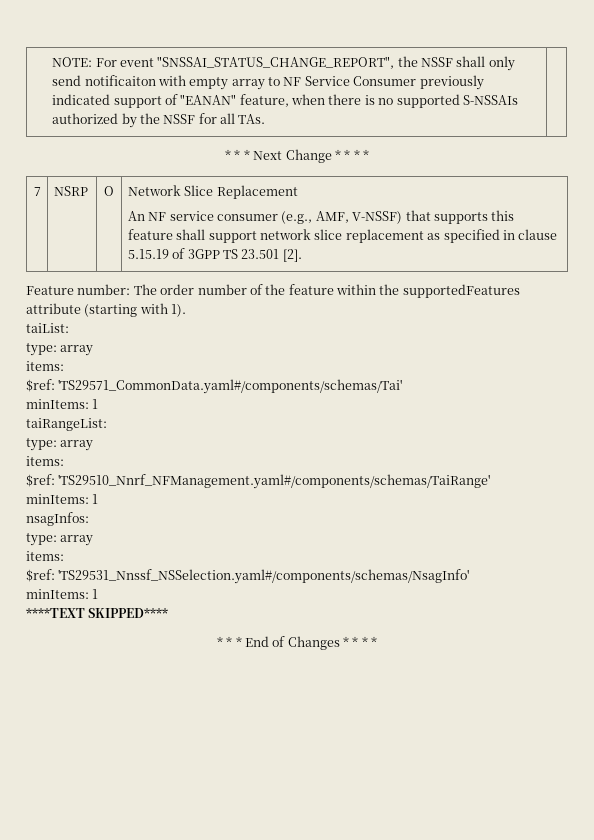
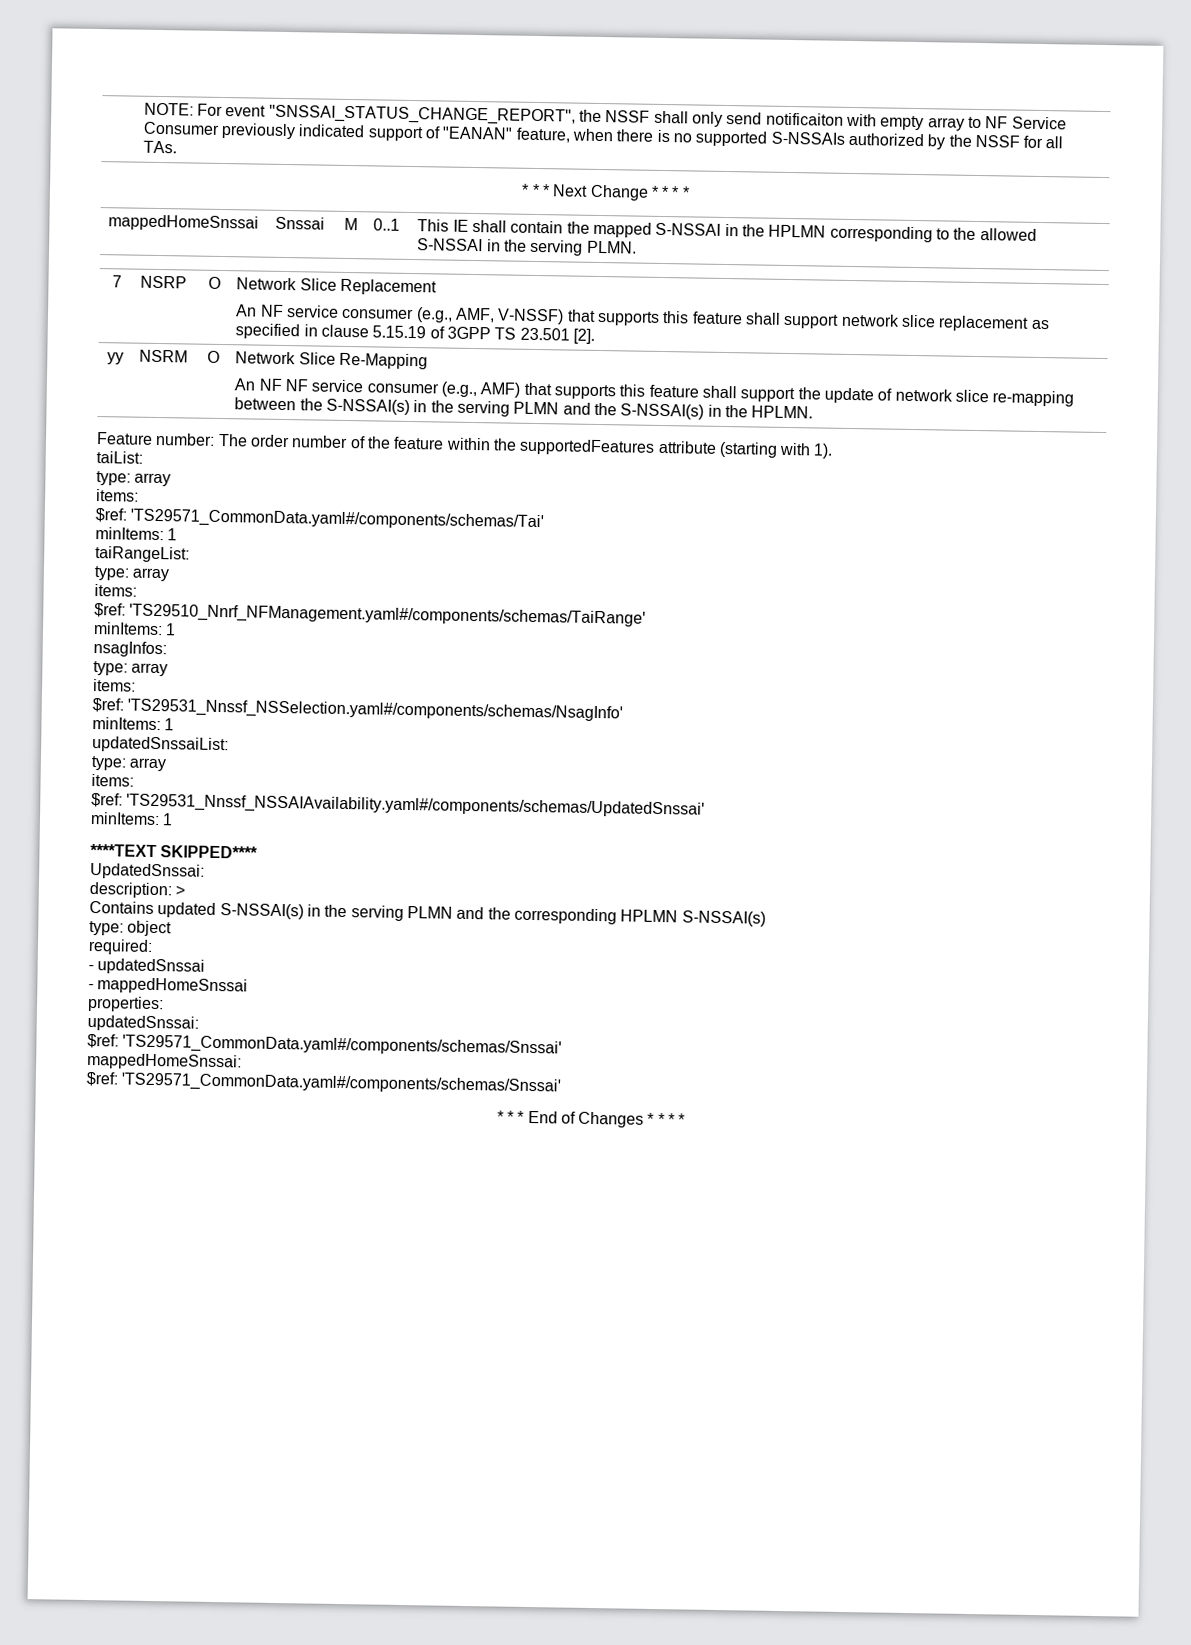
(369, 154) none -> [108,214,260,232] [275,216,326,230] [343,217,358,231] [373,218,401,231] [417,219,1037,243] [417,238,637,256] // mappedHomeSnssai | Snssai | M | 0..1 | This IE shall contain the mapped S-NSSAI in the HPLMN corresponding to the allowed S-NSSAI in the serving PLMN.
(302, 255) none -> [107,352,124,365] [139,349,189,363] [206,350,220,363] [235,351,429,370] [234,378,1075,407] [234,397,814,420] // yy | NSRM | O | Network Slice Re-Mapping // An NF NF service consumer (e.g., AMF) that supports this feature shall support the update of network slice re-mapping between the S-NSSAI(s) in the serving PLMN and the S-NSSAI(s) in the HPLMN.
[26,608,169,618] ****TEXT SKIPPED**** -> [92,735,229,754] [91,755,167,772] [91,773,134,787] [91,792,706,819] [90,811,174,826] [90,843,259,859] [90,862,205,880] [89,881,186,899] [89,900,766,927] [89,920,173,937] [88,938,153,955] [88,958,206,975] [88,977,249,995] [87,995,164,1013] [87,1014,199,1032] [87,1033,563,1058] [87,1052,242,1071] [86,1071,562,1096] updatedSnssaiList: // type: array // items: // $ref: 'TS29531_Nnssf_NSSAIAvailability.yaml#/components/schemas/UpdatedSnssai' // minItems: 1 // ****TEXT SKIPPED**** // UpdatedSnssai: // description: > // Contains updated S-NSSAI(s) in the serving PLMN and the corresponding HPLMN S-NSSAI(s) // type: object // required: // - updatedSnssai // - mappedHomeSnssai // properties: // updatedSnssai: // $ref: 'TS29571_CommonData.yaml#/components/schemas/Snssai' // mappedHomeSnssai: // $ref: 'TS29571_CommonData.yaml#/components/schemas/Snssai'

